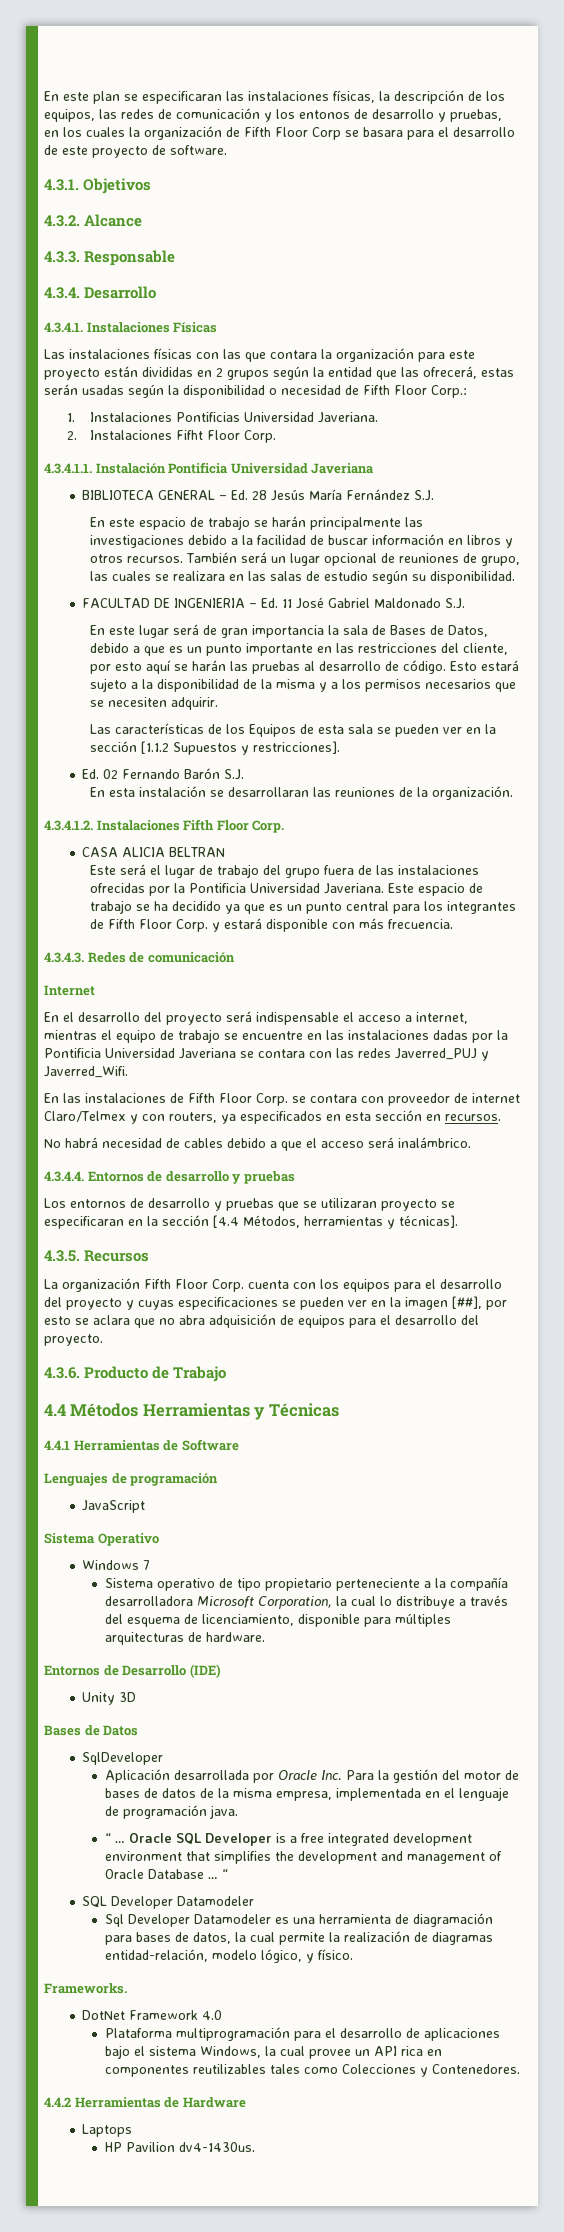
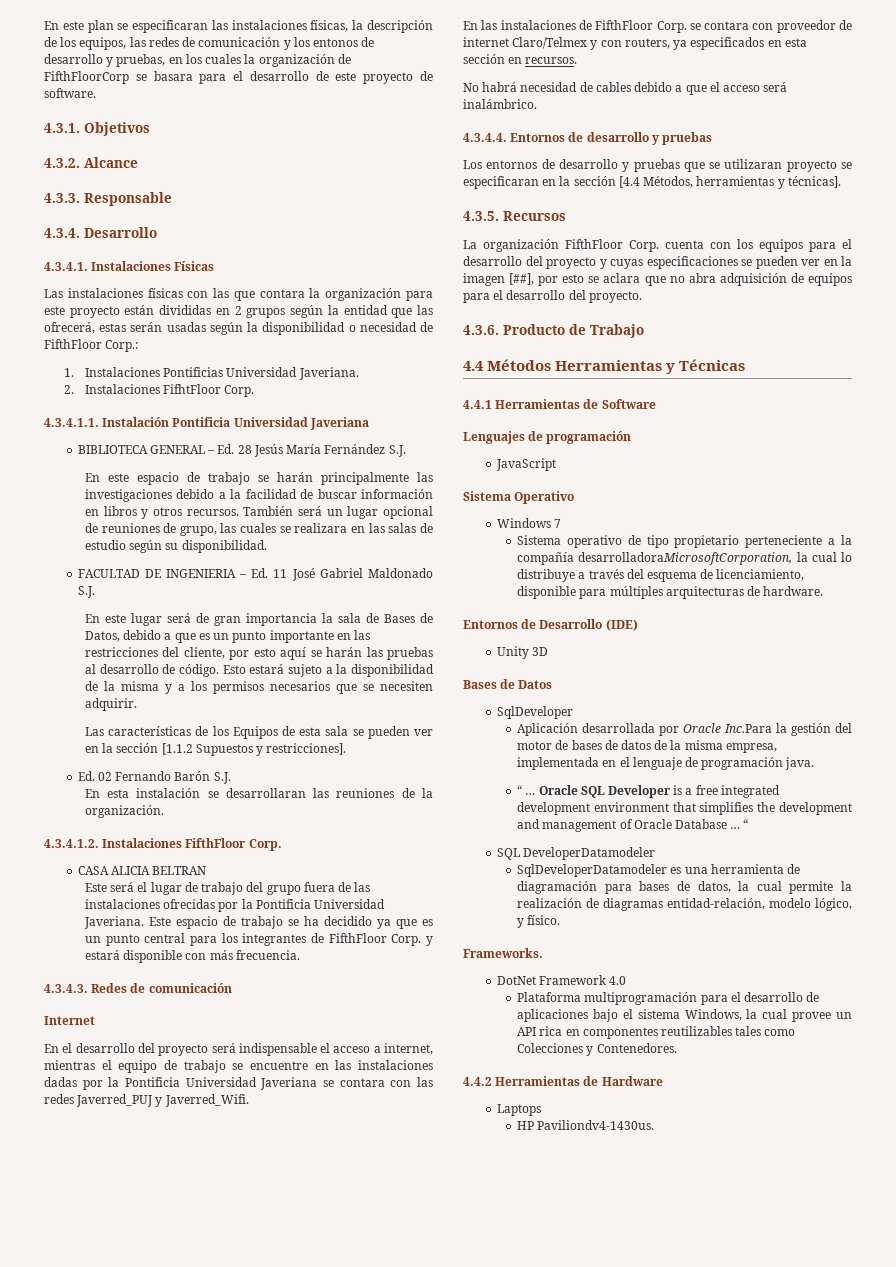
[244,127,341,140] Fifth Floor Corp -> [44,71,129,84] FifthFloorCorp
[363,385,427,395] Fifth Floor -> [44,339,102,349] FifthFloor
[175,430,240,440] Fifht Floor -> [163,384,222,394] FifhtFloor
[183,819,249,831] Fifth Floor -> [185,838,247,848] FifthFloor
[107,919,172,929] Fifth Floor -> [328,933,387,943] FifthFloor
[188,1093,252,1103] Fifth Floor -> [595,20,654,30] FifthFloor
[144,1279,208,1289] Fifth Floor -> [565,239,623,249] FifthFloor
[104,1596,332,1609] desarrolladora Microsoft Corporation, -> [578,552,793,565] desarrolladoraMicrosoftCorporation,
[320,1770,374,1781] Inc. Para -> [724,724,773,733] Inc.Para
[111,1896,255,1909] [104,1914,271,1927] Developer Datamodeler // Sql Developer Datamodeler -> [522,847,655,860] [517,864,668,877] DeveloperDatamodeler // SqlDeveloperDatamodeler
[125,2142,255,2152] Pavilion dv4-1430us. -> [537,1120,655,1130] Paviliondv4-1430us.

